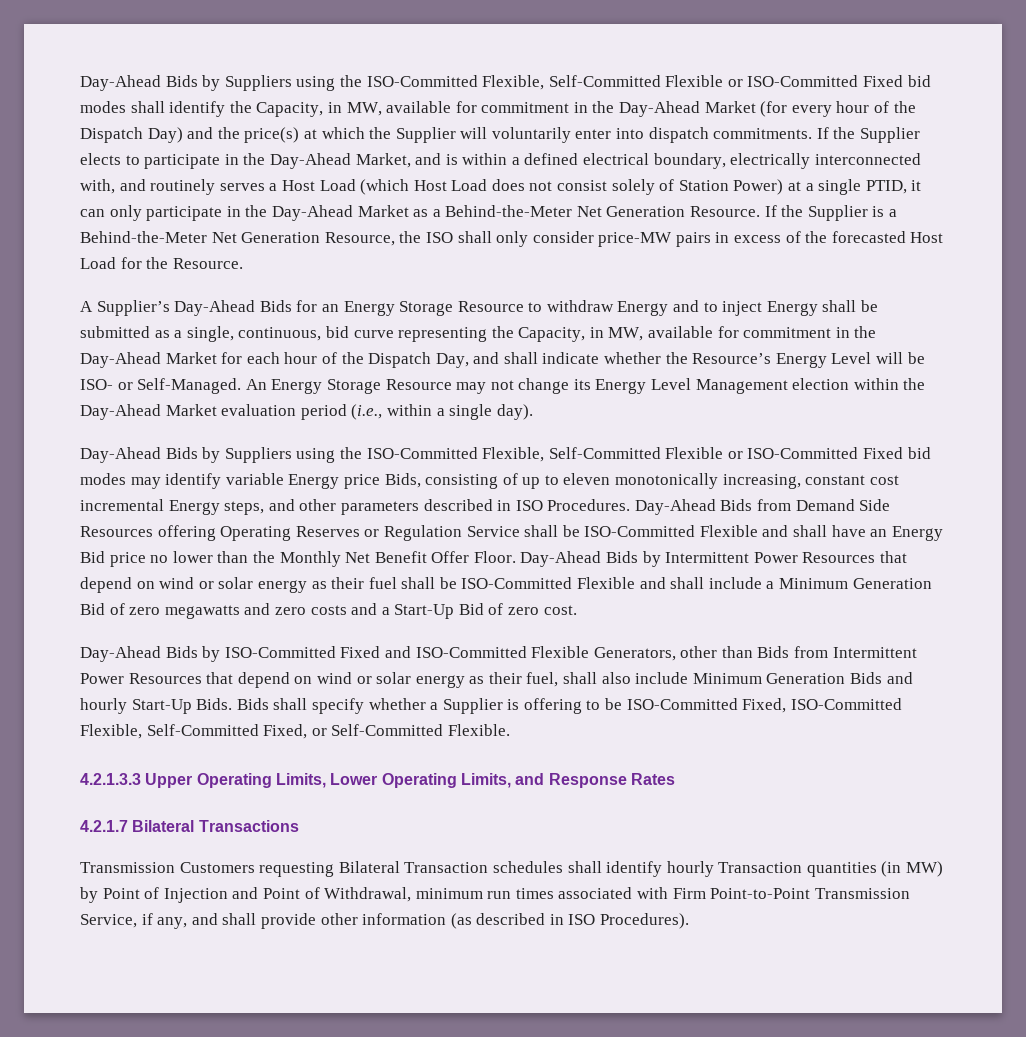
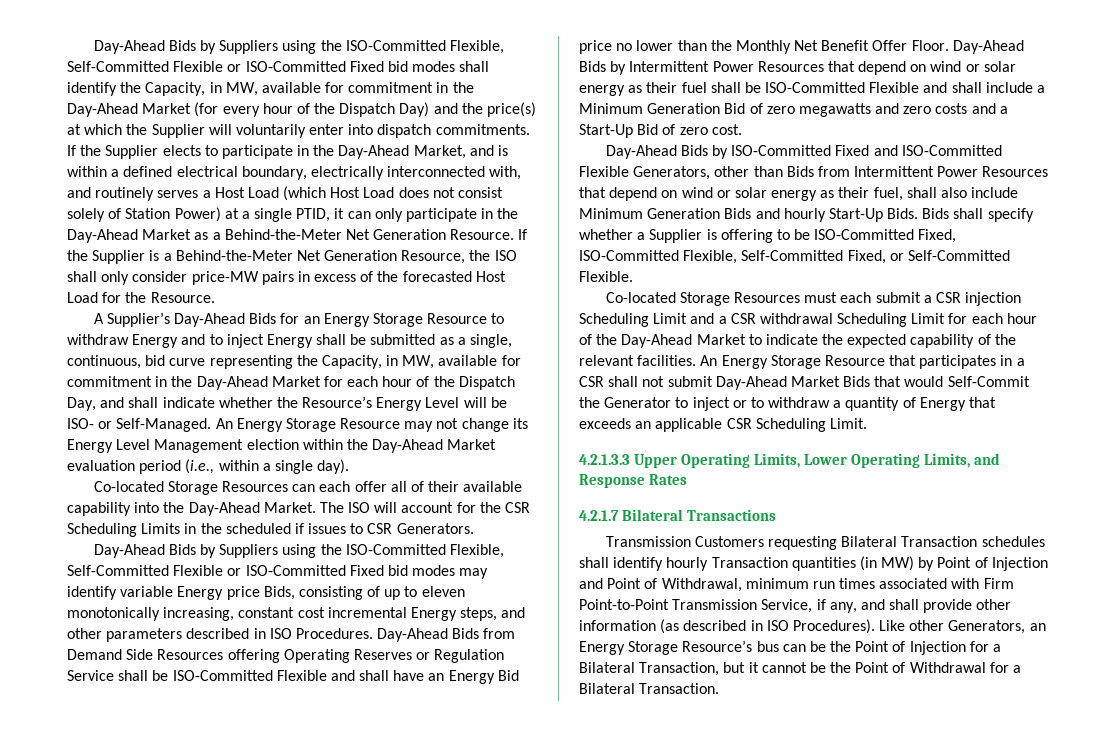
(533, 412) none -> [93,481,523,495] [67,502,531,516] [67,523,474,537] // Co-located Storage Resources can each offer all of their available capability into the Day-Ahead Market. The ISO will account for the CSR Scheduling Limits in the scheduled if issues to CSR Generators.
(510, 730) none -> [605,292,1022,306] [579,313,1037,327] [579,334,1016,348] [579,355,1025,369] [579,376,1030,390] [579,397,997,411] [579,418,867,432] // Co-located Storage Resources must each submit a CSR injection Scheduling Limit and a CSR withdrawal Scheduling Limit for each hour of the Day-Ahead Market to indicate the expected capability of the relevant facilities. An Energy Storage Resource that participates in a CSR shall not submit Day-Ahead Market Bids that would Self-Commit the Generator to inject or to withdraw a quantity of Energy that exceeds an applicable CSR Scheduling Limit.
(690, 921) none -> [879,620,1046,634] [579,640,1002,655] [579,662,1022,676] [579,683,720,694] Like other Generators, an Energy Storage Resource’s bus can be the Point of Injection for a Bilateral Transaction, but it cannot be the Point of Withdrawal for a Bilateral Transaction.

